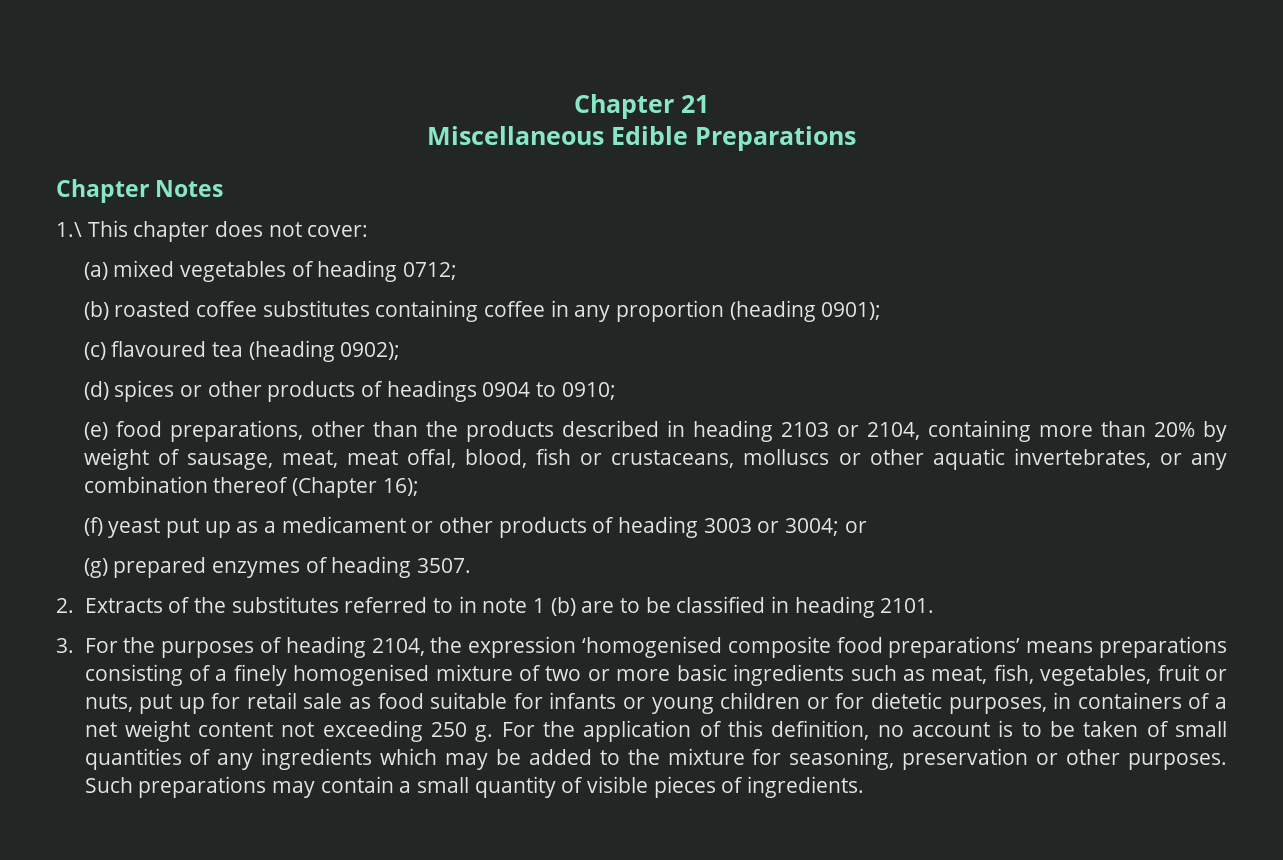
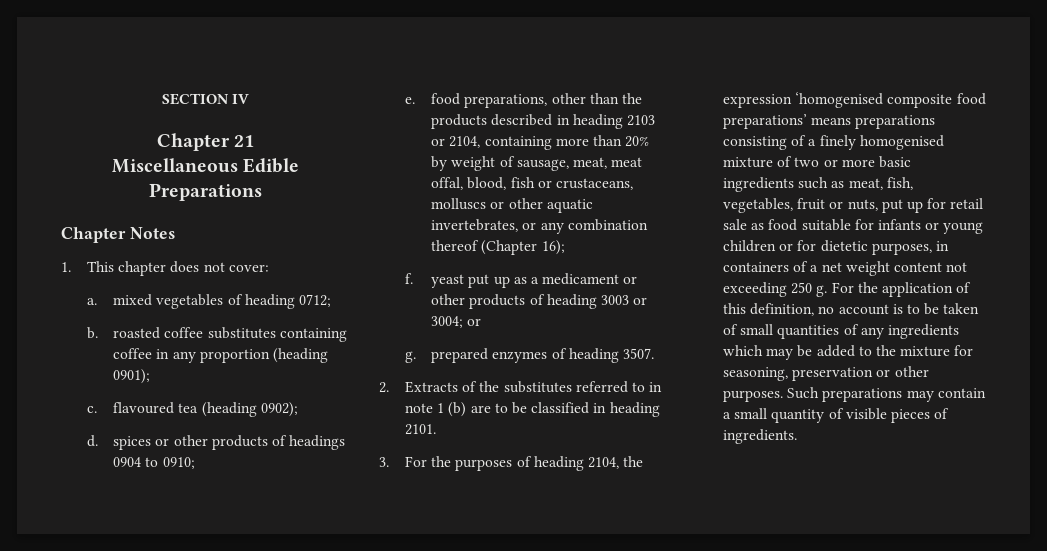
(574, 106) none -> [161,93,250,105] SECTION IV //
[56,222,82,237] 1.\ -> [61,262,71,272] 1.
[83,262,108,280] (a) -> [87,298,98,305] a.
[83,301,109,320] (b) -> [87,327,99,339] b.
[83,342,106,360] (c) -> [87,406,98,413] c.
[83,381,109,400] (d) -> [87,435,99,447] d.
[83,422,108,440] (e) -> [405,97,416,104] e.
[83,517,103,536] (f) -> [405,273,414,284] f.
[83,558,108,578] (g) -> [405,351,417,363] g.

